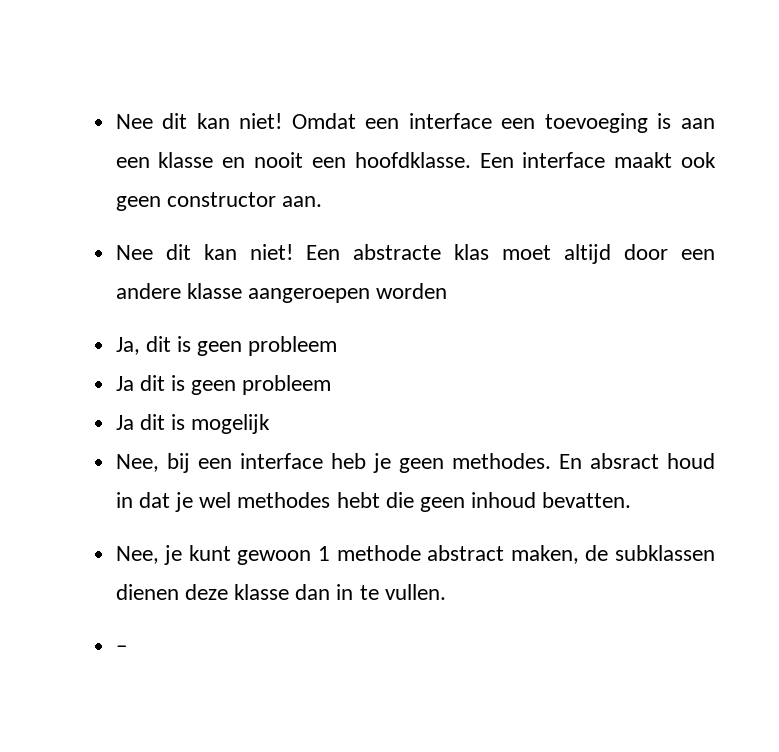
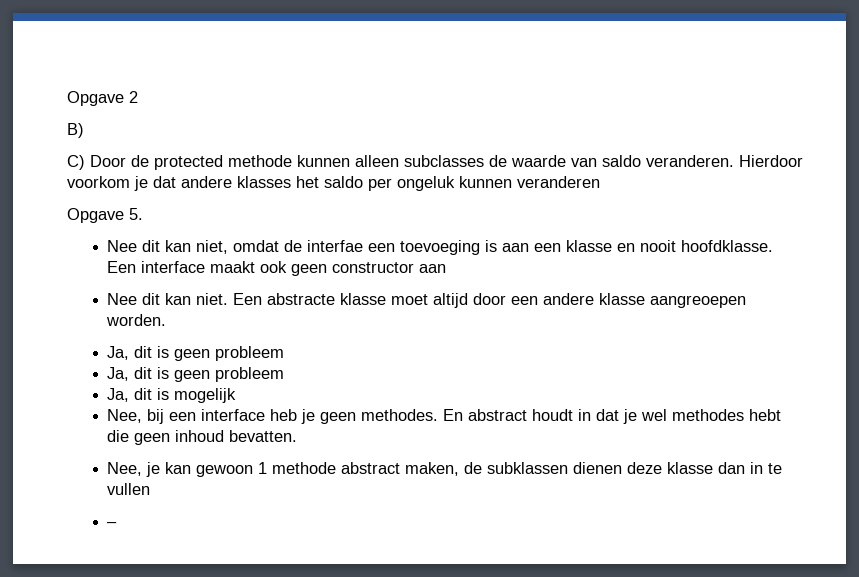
[115,113,492,129] Nee dit kan niet! Omdat een interface -> [67,91,138,106] [67,123,84,138] [67,155,803,170] [67,176,600,191] [67,208,143,223] [107,240,364,254] Opgave 2 // B) // C) Door de protected methode kunnen alleen subclasses de waarde van saldo veranderen. Hierdoor voorkom je dat andere klasses het saldo per ongeluk kunnen veranderen // Opgave 5. // Nee dit kan niet, omdat de interfae
[311,157,346,168] een -> (677, 246) none
[281,196,322,207] [115,244,293,260] aan. // Nee dit kan niet! -> [419,264,447,273] [107,293,229,305] aan // Nee dit kan niet.
[453,244,489,260] klas -> [340,293,387,305] klasse
[247,283,448,303] [115,336,338,356] [115,375,332,395] [115,415,134,430] aangeroepen worden // Ja, dit is geen probleem // Ja dit is geen probleem // Ja -> [650,295,747,308] [106,314,167,326] [107,346,285,361] [107,367,285,382] [107,388,130,402] aangreoepen worden. // Ja, dit is geen probleem // Ja, dit is geen probleem // Ja,
[589,453,715,469] absract houd -> [468,409,574,421] abstract houdt
[188,545,231,561] kunt -> [165,462,192,474] kan
[384,584,446,600] vullen. -> [107,483,151,495] vullen

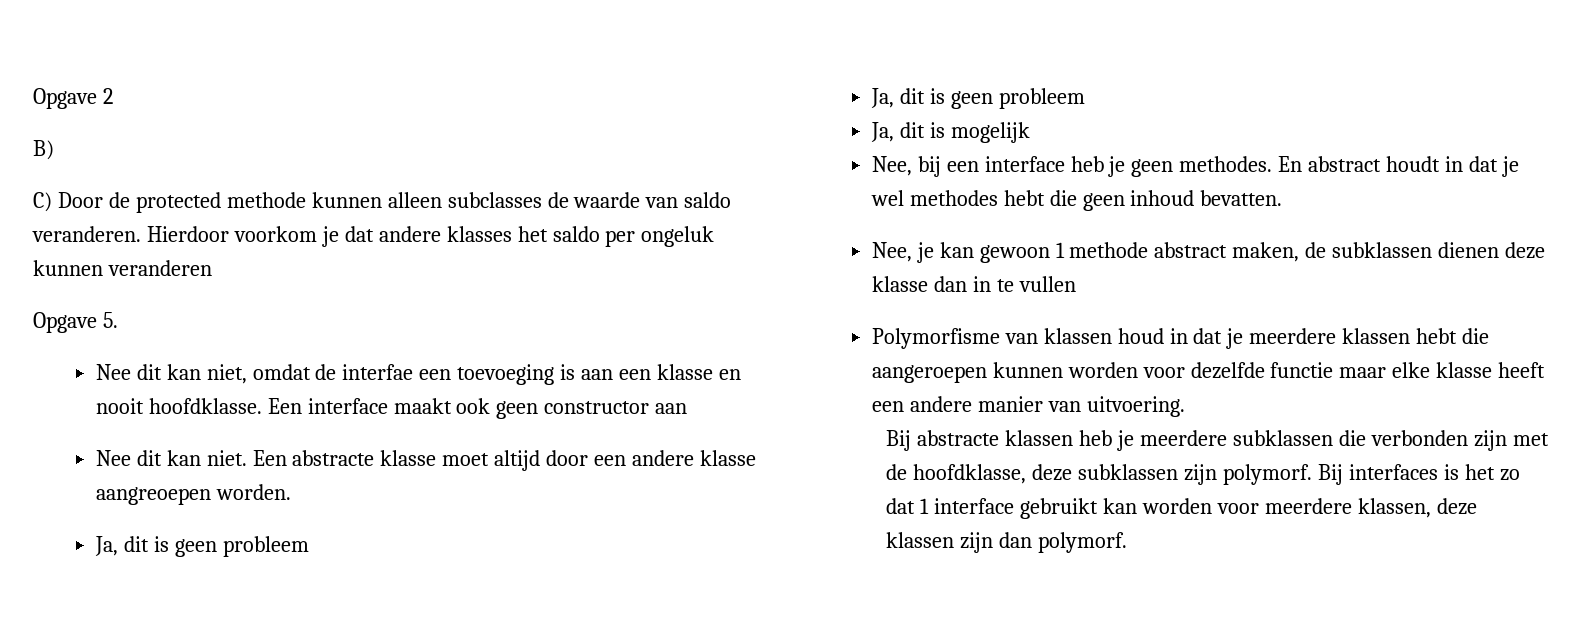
[107,522,118,527] – -> [871,328,1490,349] [871,362,1546,383] [871,396,1185,417] [886,430,1549,451] [886,464,1520,485] [886,498,1477,519] [886,532,1127,553] Polymorfisme van klassen houd in dat je meerdere klassen hebt die aangeroepen kunnen worden voor dezelfde functie maar elke klasse heeft een andere manier van uitvoering. // Bij abstracte klassen heb je meerdere subklassen die verbonden zijn met de hoofdklasse, deze subklassen zijn polymorf. Bij interfaces is het zo dat 1 interface gebruikt kan worden voor meerdere klassen, deze klassen zijn dan polymorf.

